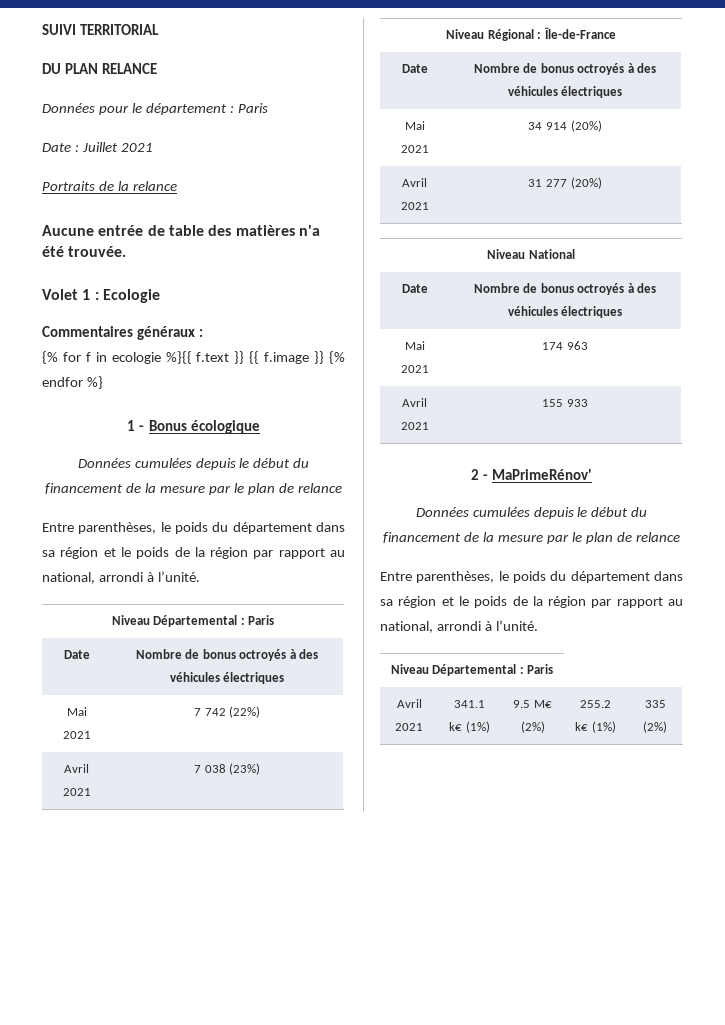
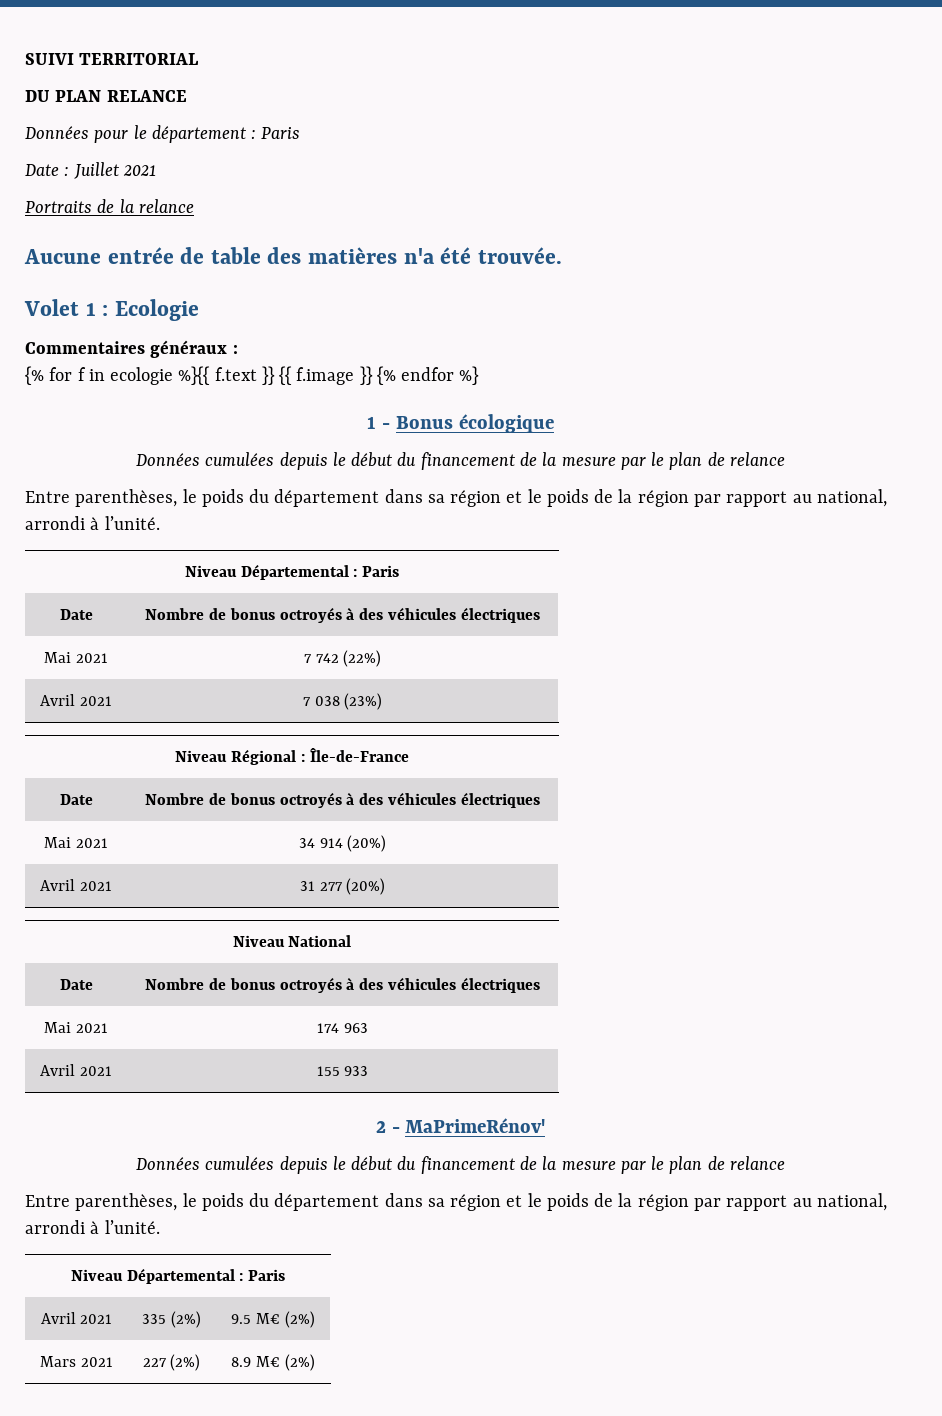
[454,700,485,708] [449,721,490,733] 341.1 k€ (1%) -> [142,1311,201,1328] 335 (2%)
[580,700,611,708] [575,721,616,733] [644,700,666,708] | 255.2 k€ (1%) | 335 -> [40,1356,113,1367] [142,1354,201,1371] [231,1356,280,1367] // Mars 2021 | 227 (2%) | 8.9 M€

